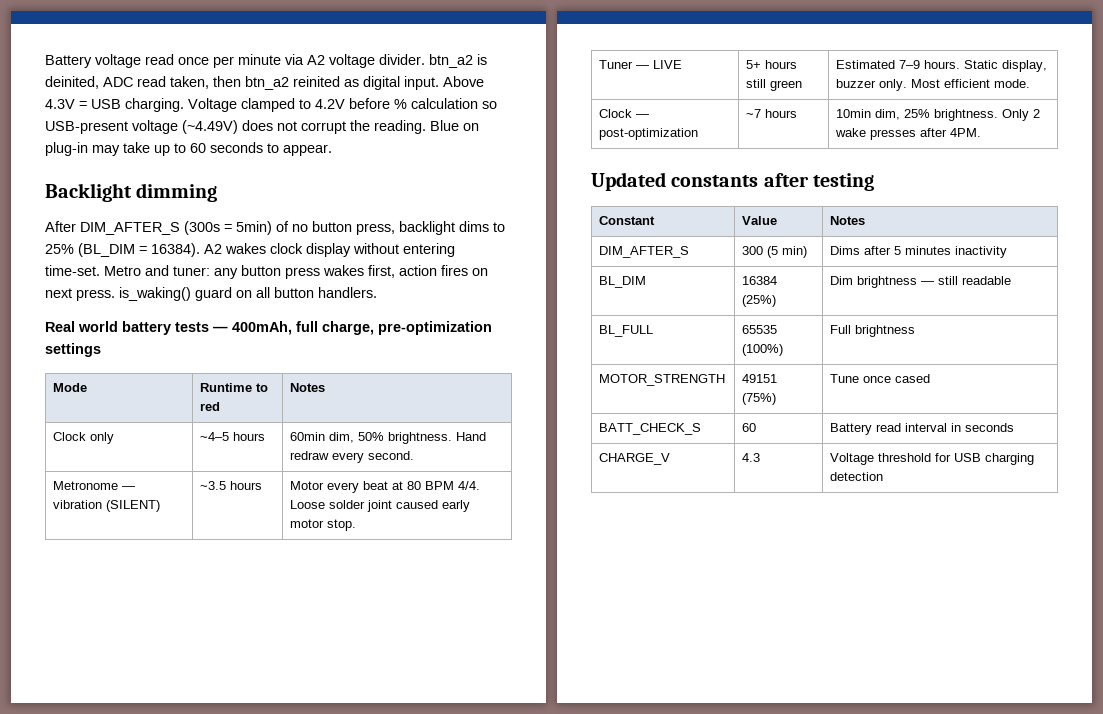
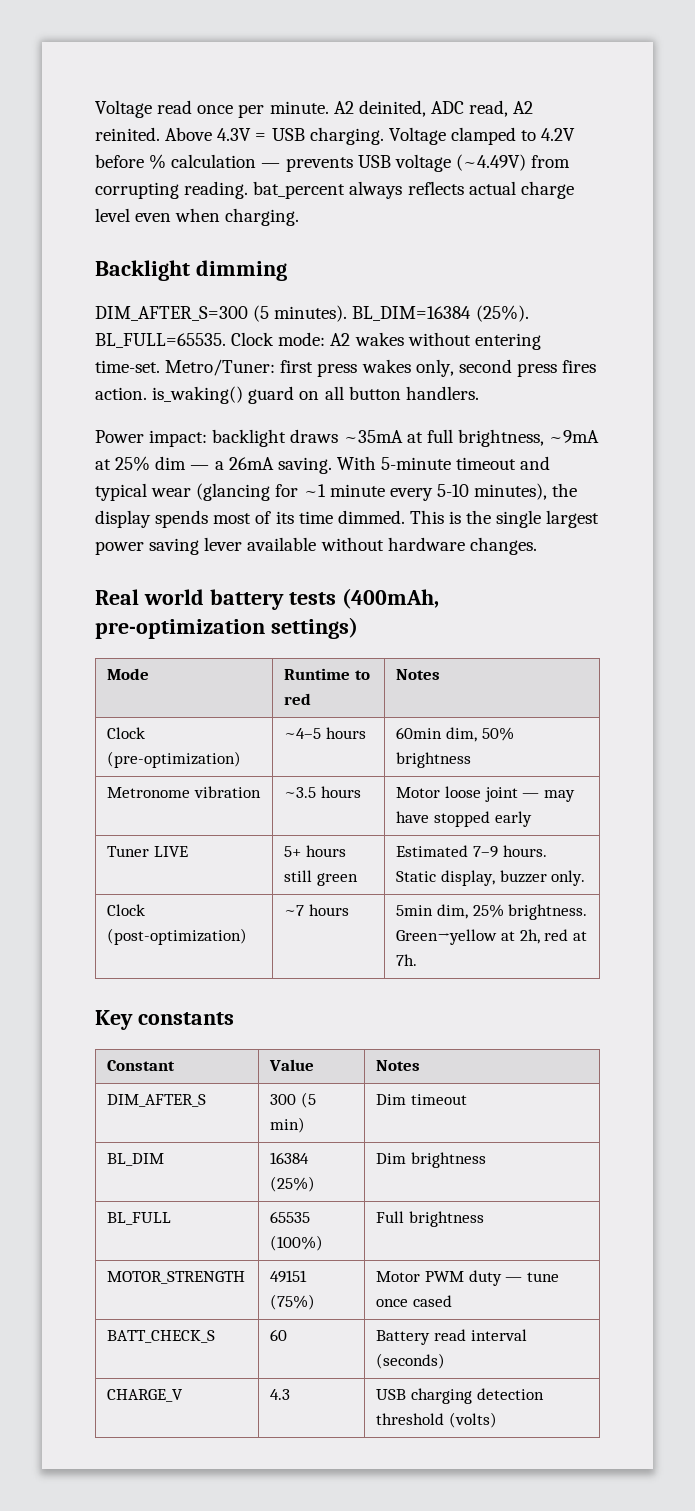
[45,54,141,68] Battery voltage -> [95,100,152,118] Voltage
[238,54,487,68] [45,76,439,90] minute via A2 voltage divider. btn_a2 is deinited, ADC read taken, then btn_a2 reinited as digital input. -> [269,100,534,117] [95,127,160,141] minute. A2 deinited, ADC read, A2 reinited.
[482,101,497,109] [45,120,479,134] [45,142,332,156] [45,183,218,202] [45,221,505,235] [45,243,455,257] [45,265,488,279] [45,288,115,301] so USB-present voltage (~4.49V) does not corrupt the reading. Blue on plug-in may take up to 60 seconds to appear. // Backlight dimming // After DIM_AFTER_S (300s = 5min) of no button press, backlight dims to 25% (BL_DIM = 16384). A2 wakes clock display without entering time-set. Metro and tuner: any button press wakes first, action fires on next press. -> [261,154,571,172] [95,181,574,199] [95,208,300,226] [95,260,287,281] [95,305,529,322] [95,332,541,350] [95,359,597,377] [95,387,147,400] — prevents USB voltage (~4.49V) from corrupting reading. bat_percent always reflects actual charge level even when charging. // Backlight dimming // DIM_AFTER_S=300 (5 minutes). BL_DIM=16384 (25%). BL_FULL=65535. Clock mode: A2 wakes without entering time-set. Metro/Tuner: first press wakes only, second press fires action.
[45,321,492,335] [45,343,101,357] Real world battery tests — 400mAh, full charge, pre-optimization settings -> [95,429,600,447] [95,456,551,474] [95,483,578,501] [95,510,600,528] [95,537,537,555] [95,588,439,610] [95,617,358,639] Power impact: backlight draws ~35mA at full brightness, ~9mA at 25% dim — a 26mA saving. With 5-minute timeout and typical wear (glancing for ~1 minute every 5-10 minutes), the display spends most of its time dimmed. This is the single largest power saving lever available without hardware changes. // Real world battery tests (400mAh, pre-optimization settings)
[90,432,115,444] only -> [107,751,242,768] (pre-optimization)
[388,432,487,444] [290,451,415,463] brightness. Hand redraw every second. -> [396,752,472,768] brightness
[122,486,136,490] — -> (191, 792) none
[106,500,161,512] (SILENT) -> (261, 792) none
[327,481,481,493] [290,500,439,512] every beat at 80 BPM 4/4. Loose solder joint caused -> [444,786,575,802] [396,811,490,827] loose joint — may have stopped
[290,519,357,531] motor stop. -> (532, 819) none
[636,65,650,69] — -> (150, 851) none
[911,79,1031,88] [599,109,650,118] [599,128,699,140] Most efficient mode. // Clock — post-optimization -> [107,904,146,916] [107,928,248,945] // Clock (post-optimization)
[836,109,872,118] 10min -> [396,905,434,916] 5min
[1002,109,1041,121] [835,128,982,140] [591,172,666,191] Only 2 wake presses after 4PM. // Updated -> [396,929,587,945] [396,954,418,966] [95,1010,133,1030] Green→yellow at 2h, red at 7h. // Key
[763,173,875,191] after testing -> (234, 1018) none
[830,246,1008,258] Dims after 5 minutes inactivity -> [376,1094,467,1105] Dim timeout
[921,276,1012,285] — still readable -> (486, 1160) none
[830,374,860,383] Tune -> [376,1270,559,1286] Motor PWM duty — tune
[951,423,1015,432] in seconds -> [376,1353,446,1369] (seconds)
[830,453,952,465] Voltage threshold for -> (291, 1394) none
(884, 476) none -> [376,1412,497,1428] threshold (volts)

